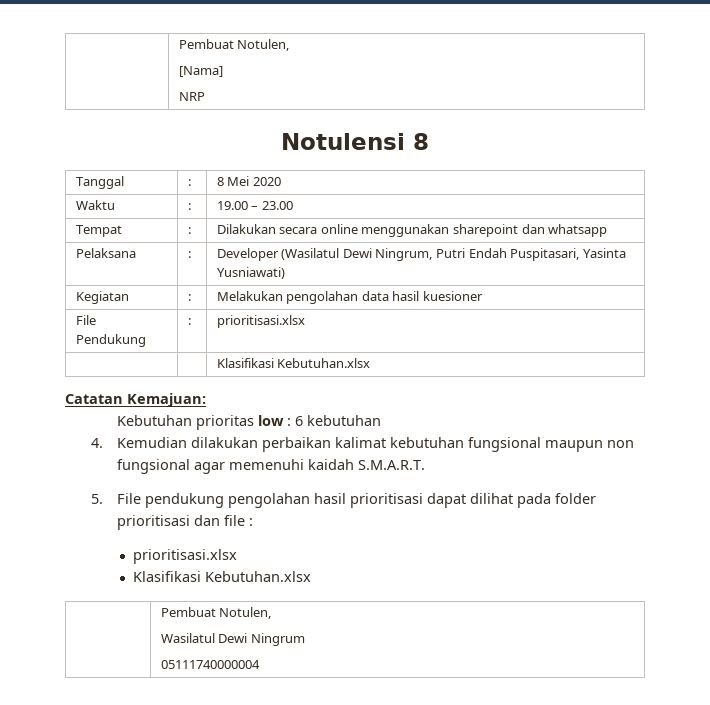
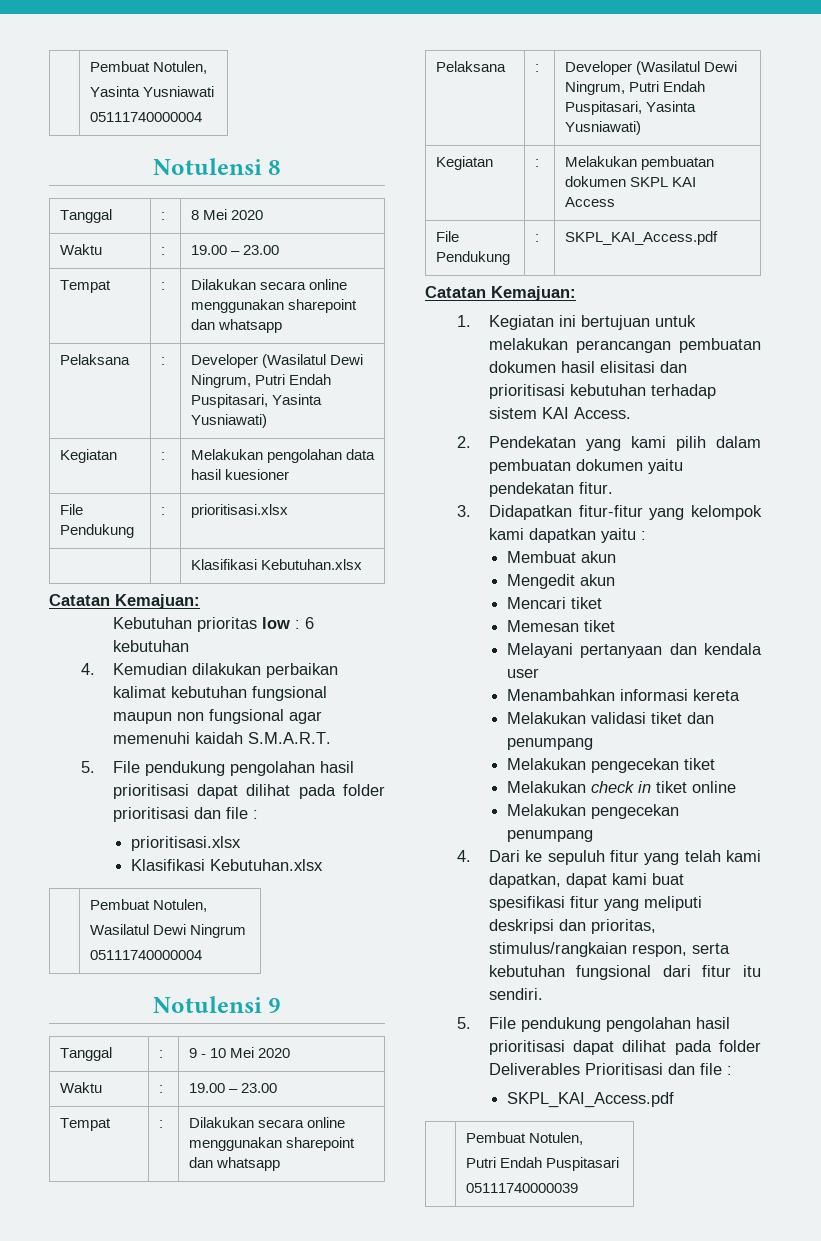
[178,39,290,51] [178,66,223,77] [178,92,205,101] | Pembuat Notulen, // [Nama] // NRP -> [89,61,207,74] [89,86,214,97] [89,112,202,122] | Pembuat Notulen, // Yasinta Yusniawati // 05111740000004
(260, 664) none -> [152,996,282,1013] [59,1047,112,1061] [158,1050,163,1058] [188,1047,291,1058] [59,1082,102,1093] [158,1085,163,1093] [188,1083,278,1093] [59,1118,111,1131] [158,1120,163,1128] [188,1117,346,1128] [188,1137,355,1151] [188,1157,280,1171] [435,61,506,72] [534,64,539,72] [564,61,738,75] [564,81,706,95] [564,101,696,115] [564,121,641,135] [435,156,493,170] [534,159,539,167] [564,156,714,170] [564,176,697,187] [564,197,615,207] [435,231,459,242] [435,251,510,265] [534,234,539,242] [564,231,718,245] [425,286,576,301] [456,315,696,330] [488,338,761,353] [488,361,687,373] [488,384,716,399] [488,407,631,419] [456,436,761,451] [488,459,683,474] [488,482,613,497] [456,505,762,520] [488,528,646,543] [506,551,616,563] [506,574,615,589] [506,597,602,609] [506,620,615,632] [506,643,762,658] [506,668,539,678] [506,689,740,701] [506,712,714,724] [506,738,593,750] [506,758,715,773] [506,781,736,793] [506,804,679,819] [506,830,593,842] [456,850,761,865] [488,873,684,888] [488,896,702,911] [488,919,656,934] [488,942,730,957] [488,965,761,980] [488,988,543,1000] [456,1017,730,1032] [488,1040,761,1055] [488,1063,732,1075] [506,1092,674,1108] [465,1132,583,1145] [465,1157,620,1171] [465,1183,578,1193] // Notulensi 9 // Tanggal | : | 9 - 10 Mei 2020 // Waktu | : | 19.00 – 23.00 // Tempat | : | Dilakukan secara online menggunakan sharepoint dan whatsapp // Pelaksana | : | Developer (Wasilatul Dewi Ningrum, Putri Endah Puspitasari, Yasinta Yusniawati) // Kegiatan | : | Melakukan pembuatan dokumen SKPL KAI Access // File Pendukung | : | SKPL_KAI_Access.pdf // Catatan Kemajuan: // 1. Kegiatan ini bertujuan untuk melakukan perancangan pembuatan dokumen hasil elisitasi dan prioritisasi kebutuhan terhadap sistem KAI Access. // 2. Pendekatan yang kami pilih dalam pembuatan dokumen yaitu pendekatan fitur. // 3. Didapatkan fitur-fitur yang kelompok kami dapatkan yaitu : // Membuat akun // Mengedit akun // Mencari tiket // Memesan tiket // Melayani pertanyaan dan kendala user // Menambahkan informasi kereta // Melakukan validasi tiket dan penumpang // Melakukan pengecekan tiket // Melakukan check in tiket online // Melakukan pengecekan penumpang // 4. Dari ke sepuluh fitur yang telah kami dapatkan, dapat kami buat spesifikasi fitur yang meliputi deskripsi dan prioritas, stimulus/rangkaian respon, serta kebutuhan fungsional dari fitur itu sendiri. // 5. File pendukung pengolahan hasil prioritisasi dapat dilihat pada folder Deliverables Prioritisasi dan file : // SKPL_KAI_Access.pdf // | Pembuat Notulen, // Putri Endah Puspitasari // 05111740000039

